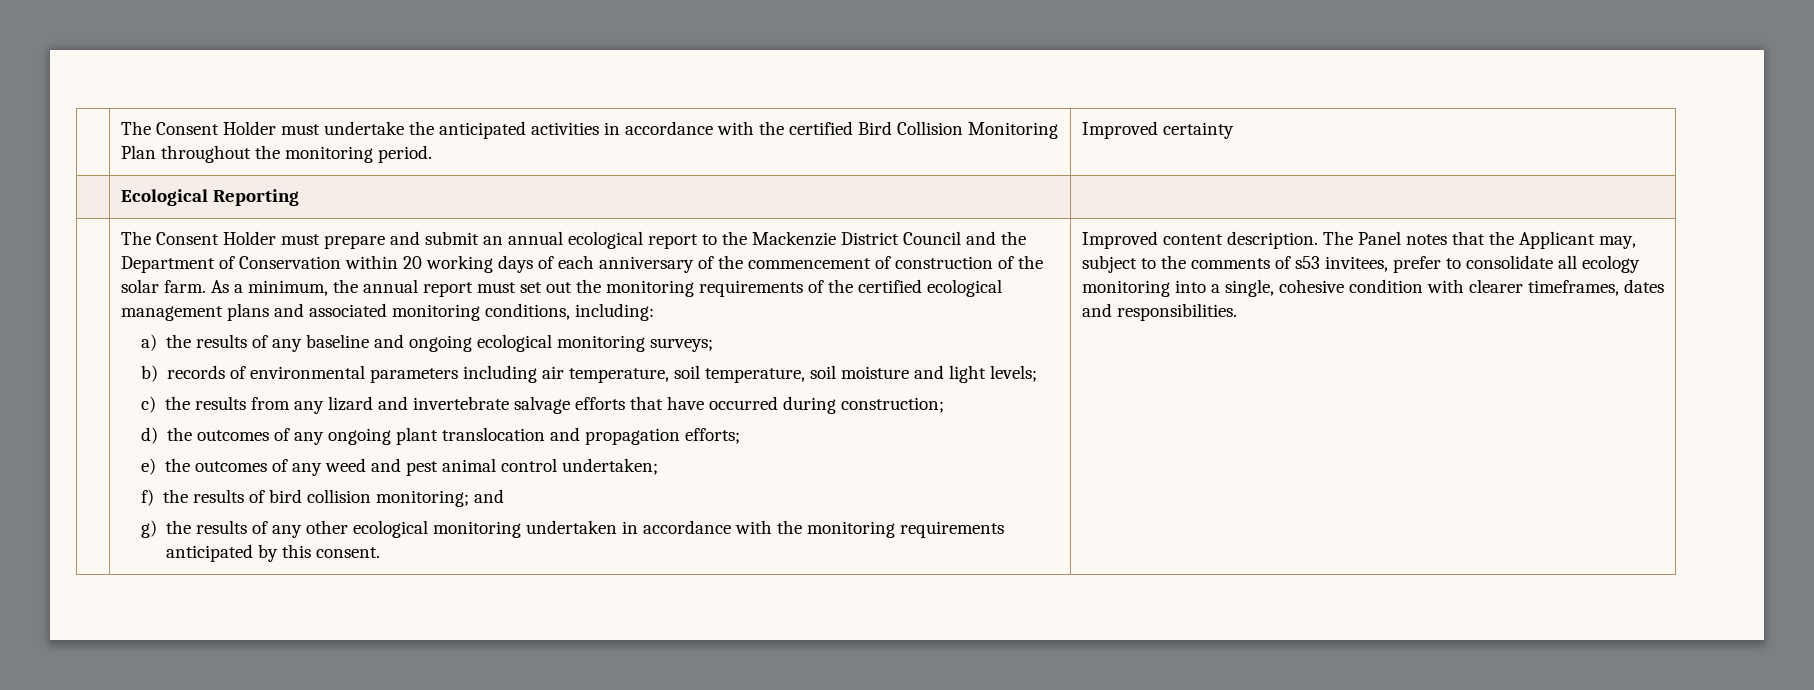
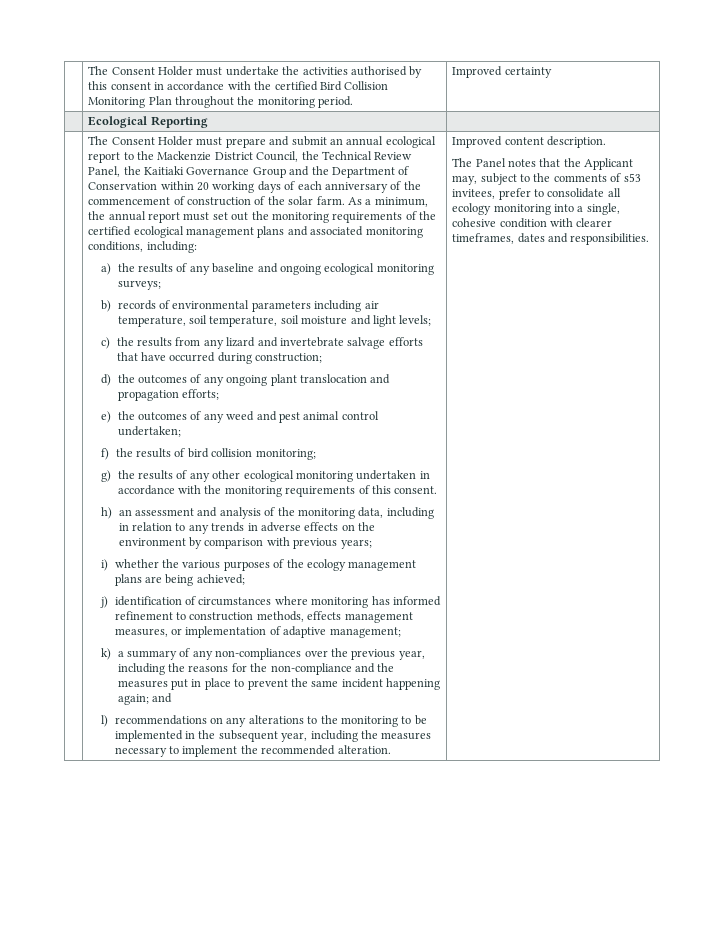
[438,121,599,139] anticipated activities -> [302,66,423,78] [88,81,151,90] activities authorised by this consent
[902,231,961,245] Council -> [256,151,413,162] [88,166,286,178] Council, the Technical Review Panel, the Kaitiaki Governance Group
[474,489,505,503] and -> (316, 454) none
[166,544,279,562] anticipated by -> [358,485,370,494] of
(381, 552) none -> [101,507,434,519] [118,522,376,534] [118,537,372,549] [101,559,417,571] [114,574,245,586] [100,596,441,608] [114,611,413,623] [114,626,401,638] [101,648,425,660] [117,663,395,675] [117,678,441,690] [117,693,173,705] [101,715,427,727] [114,730,432,742] [114,745,391,757] // h) an assessment and analysis of the monitoring data, including in relation to any trends in adverse effects on the environment by comparison with previous years; // i) whether the various purposes of the ecology management plans are being achieved; // j) identification of circumstances where monitoring has informed refinement to construction methods, effects management measures, or implementation of adaptive management; // k) a summary of any non-compliances over the previous year, including the reasons for the non-compliance and the measures put in place to prevent the same incident happening again; and // l) recommendations on any alterations to the monitoring to be implemented in the subsequent year, including the measures necessary to implement the recommended alteration.
(1318, 240) none -> (607, 142) //

